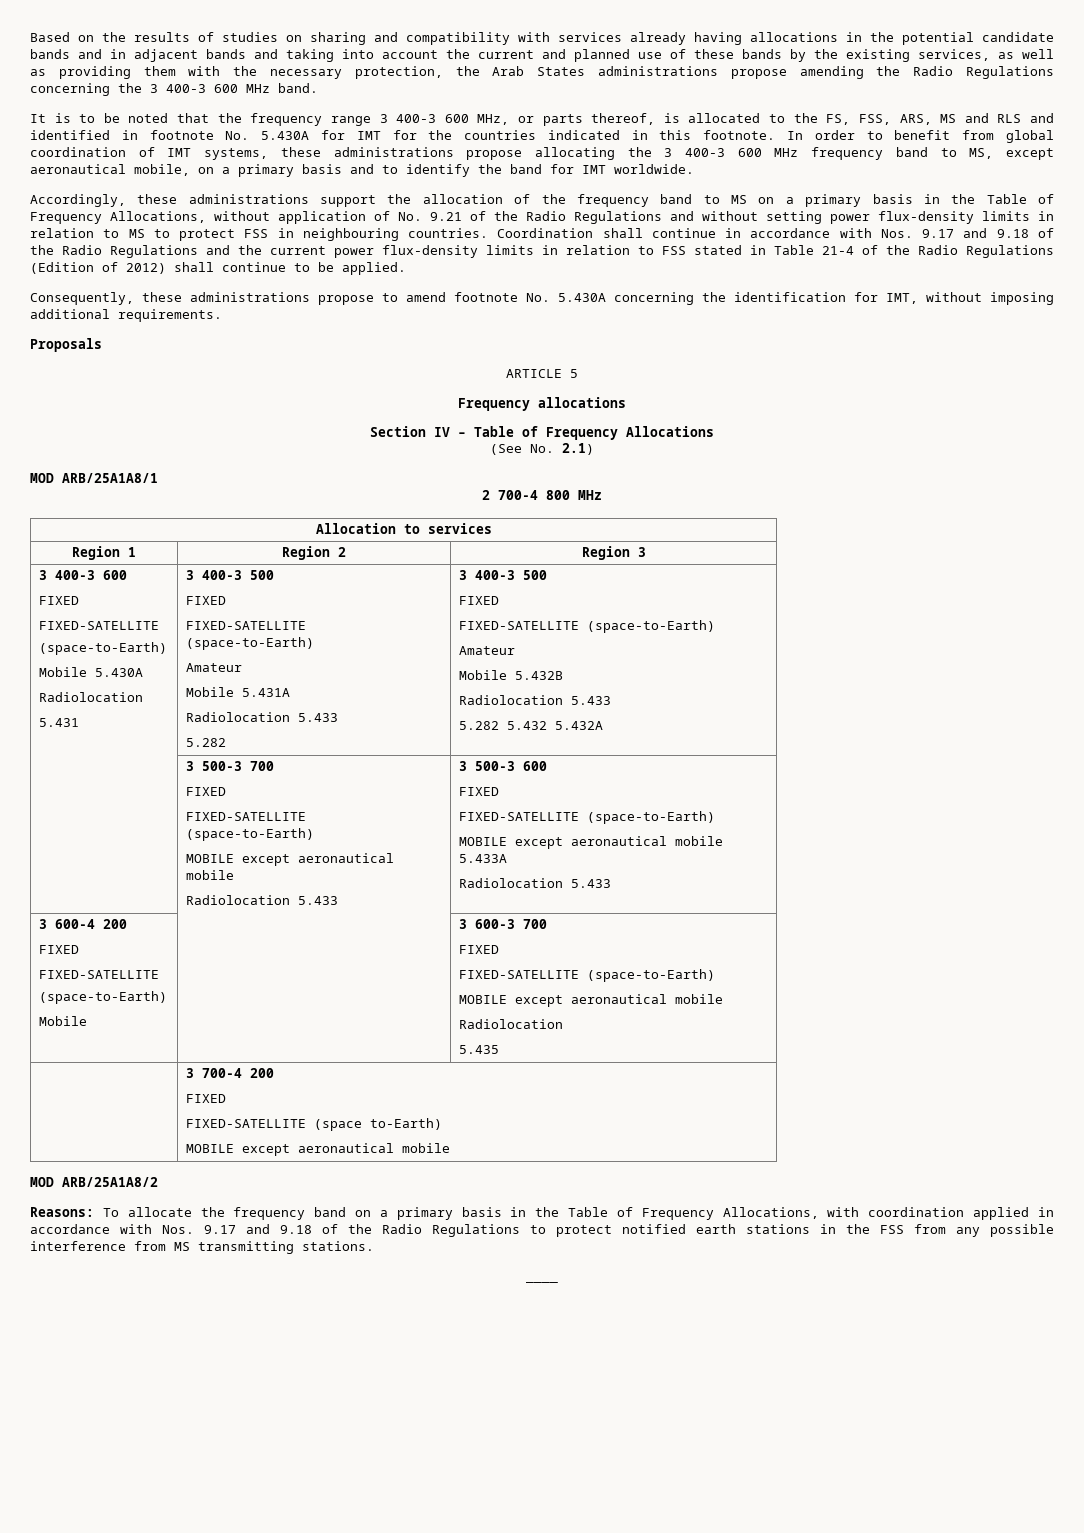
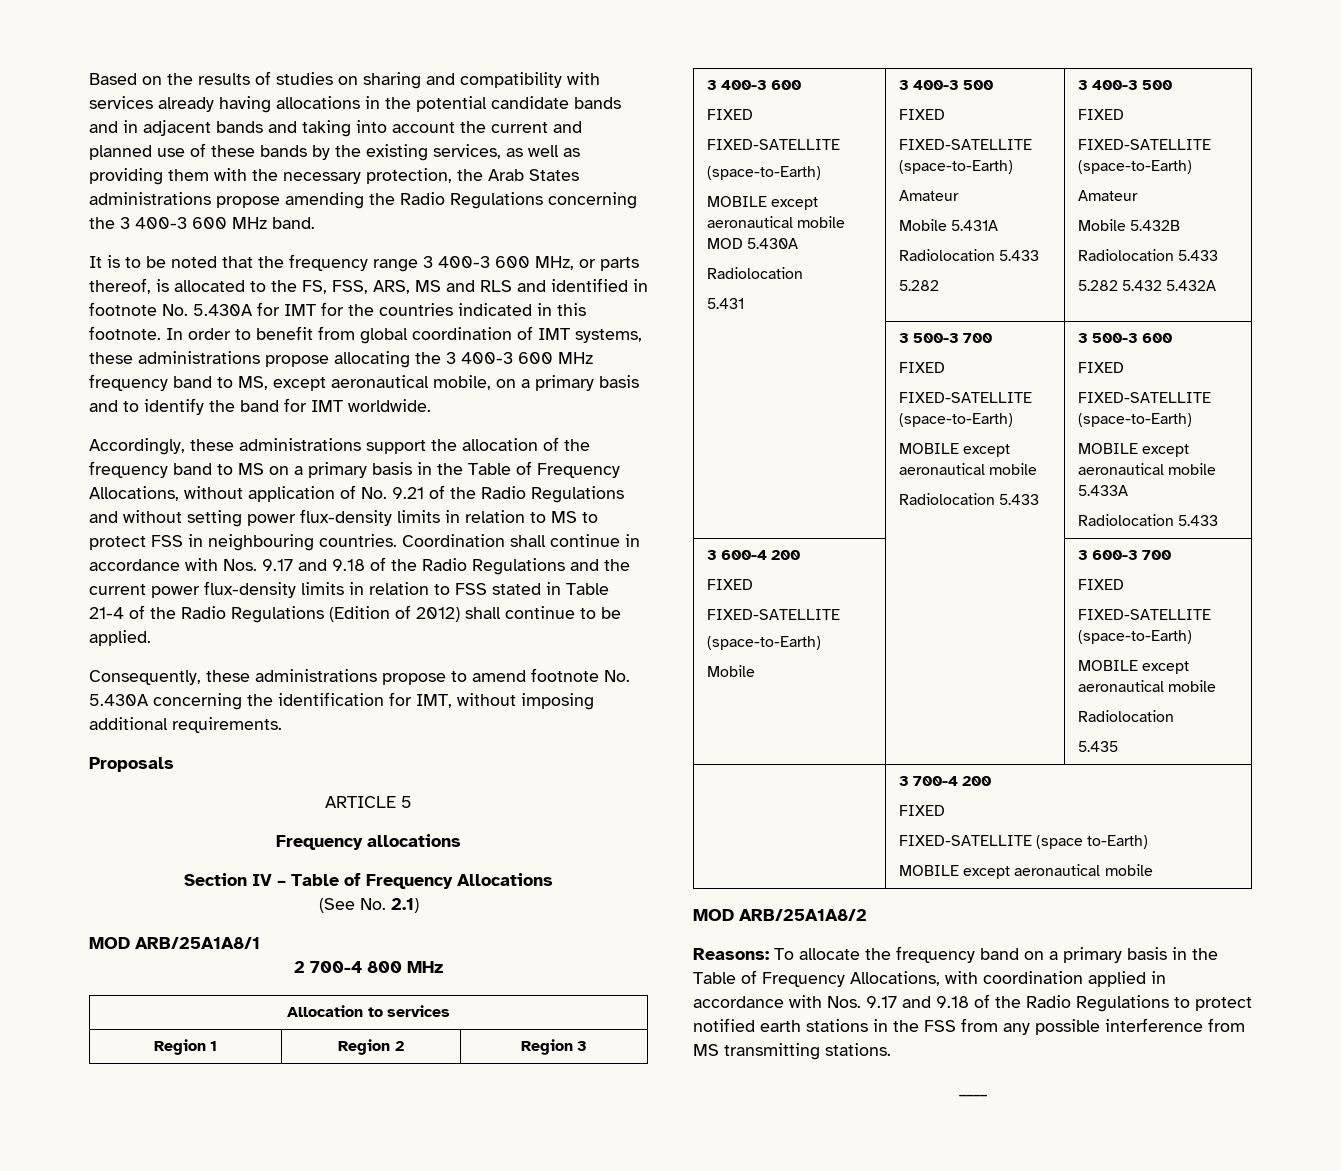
[39,667,88,677] Mobile -> [706,196,819,210] [706,216,846,228] [706,238,743,249] MOBILE except aeronautical mobile MOD

